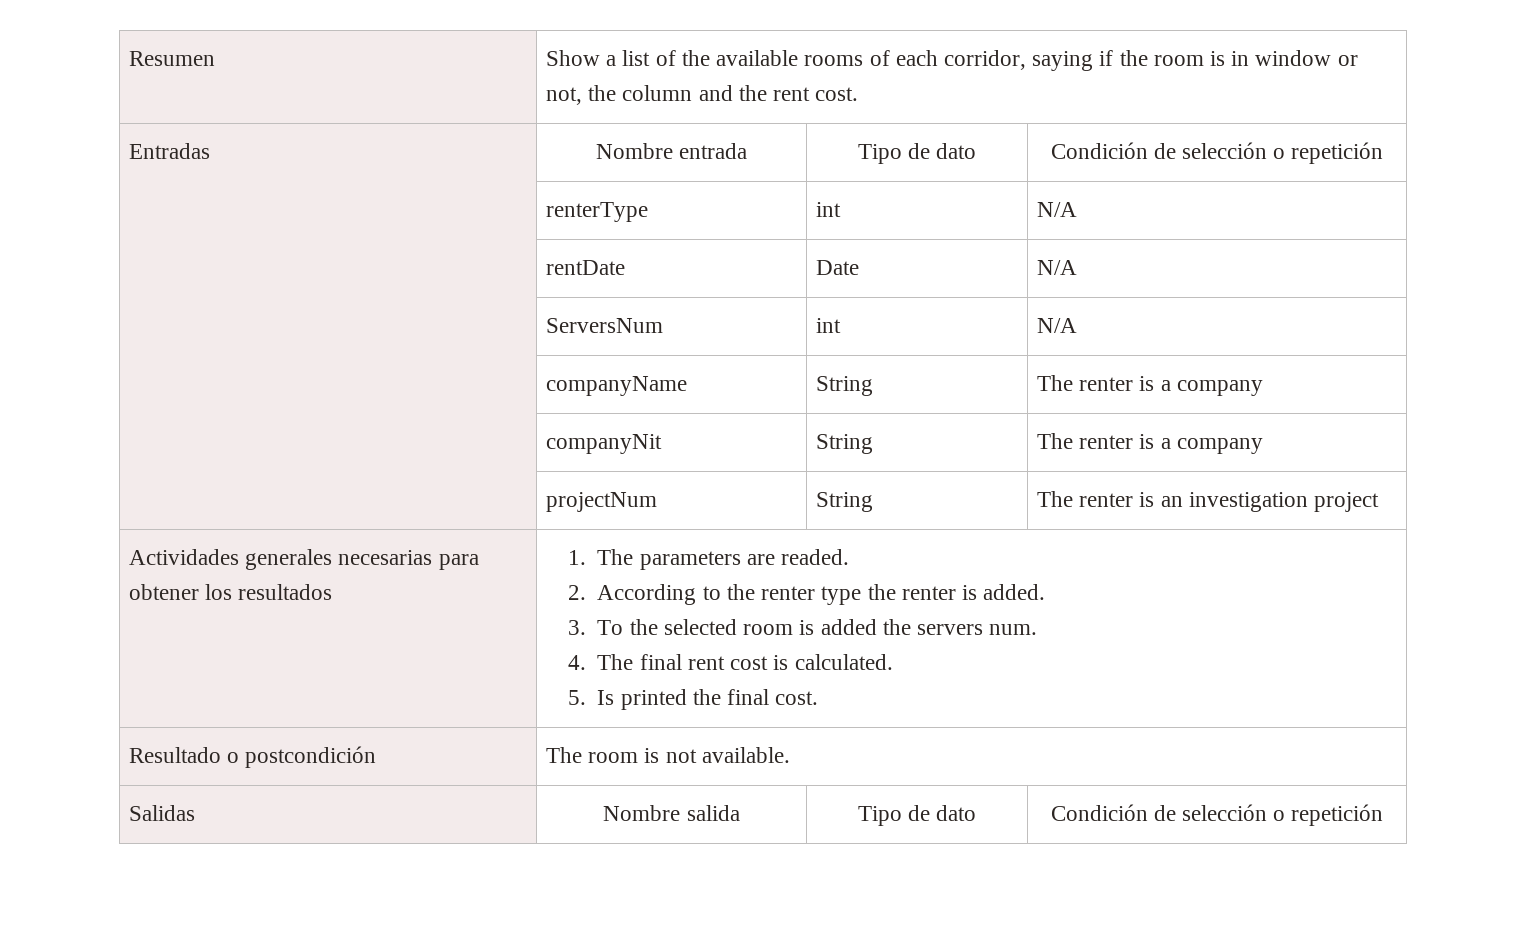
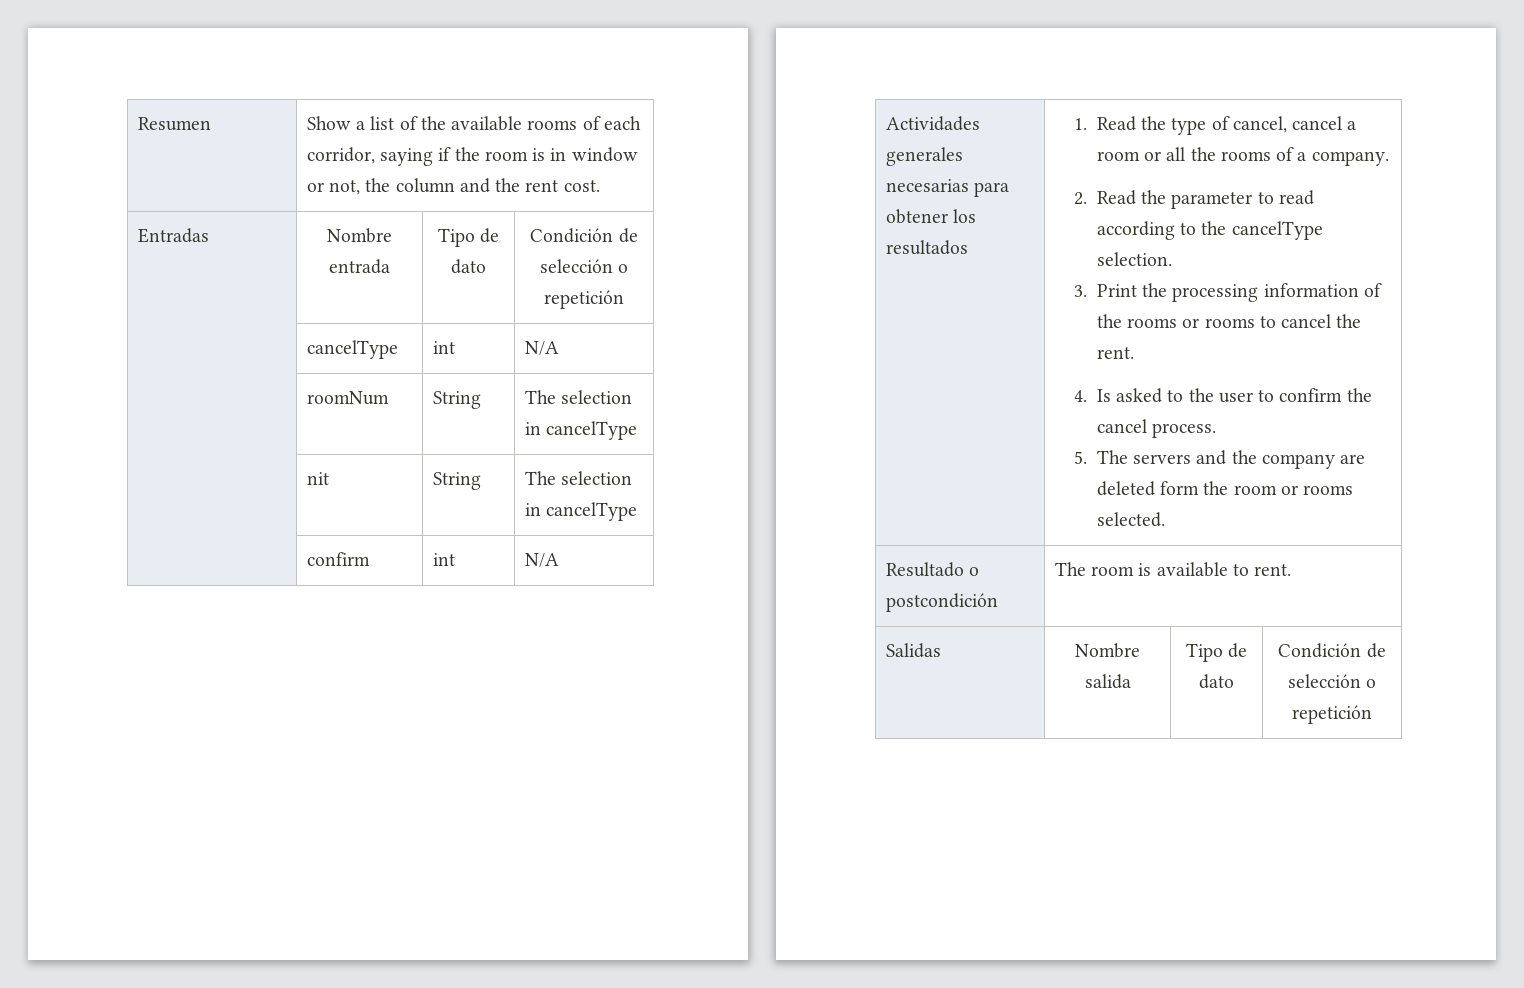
[546,202,649,222] [816,202,842,217] [1037,202,1078,217] [546,260,626,275] [816,260,860,275] [1037,260,1078,275] [546,318,664,333] [816,318,842,333] [1037,318,1078,333] [546,376,688,396] [816,376,874,396] [1037,375,1263,396] [546,434,663,454] [816,434,874,454] [1037,433,1263,454] [546,492,658,512] [816,492,874,512] [1037,491,1380,512] renterType | int | N/A // | rentDate | Date | N/A // | ServersNum | int | N/A // | companyName | String | The renter is a company // | companyNit | String | The renter is a company // | projectNum | String | The renter is an investigation project -> [306,340,398,359] [432,341,455,354] [524,341,559,355] [306,391,389,405] [432,391,481,409] [524,390,632,404] [524,421,637,440] [306,472,329,485] [432,472,481,490] [524,471,632,485] [524,502,637,521] [306,552,370,566] [432,553,455,566] [524,553,559,567] cancelType | int | N/A // | roomNum | String | The selection in cancelType // | nit | String | The selection in cancelType // | confirm | int | N/A
[597,549,850,570] [567,584,1046,605] [567,619,1038,635] [567,654,893,670] [567,689,819,710] The parameters are readed. // 2. According to the renter type the renter is added. // 3. To the selected room is added the servers num. // 4. The final rent cost is calculated. // 5. Is printed the final cost. -> [1096,116,1357,135] [1096,147,1389,166] [1074,190,1314,209] [1096,221,1323,240] [1096,252,1172,266] [1074,283,1382,302] [1096,314,1362,328] [1096,347,1134,359] [1074,388,1372,403] [1096,419,1217,438] [1074,450,1366,469] [1096,481,1354,496] [1096,512,1165,527] Read the type of cancel, cancel a room or all the rooms of a company. // 2. Read the parameter to read according to the cancelType selection. // 3. Print the processing information of the rooms or rooms to cancel the rent. // 4. Is asked to the user to confirm the cancel process. // 5. The servers and the company are deleted form the room or rooms selected.
[665,747,790,763] not available. -> [1156,562,1292,577] available to rent.

